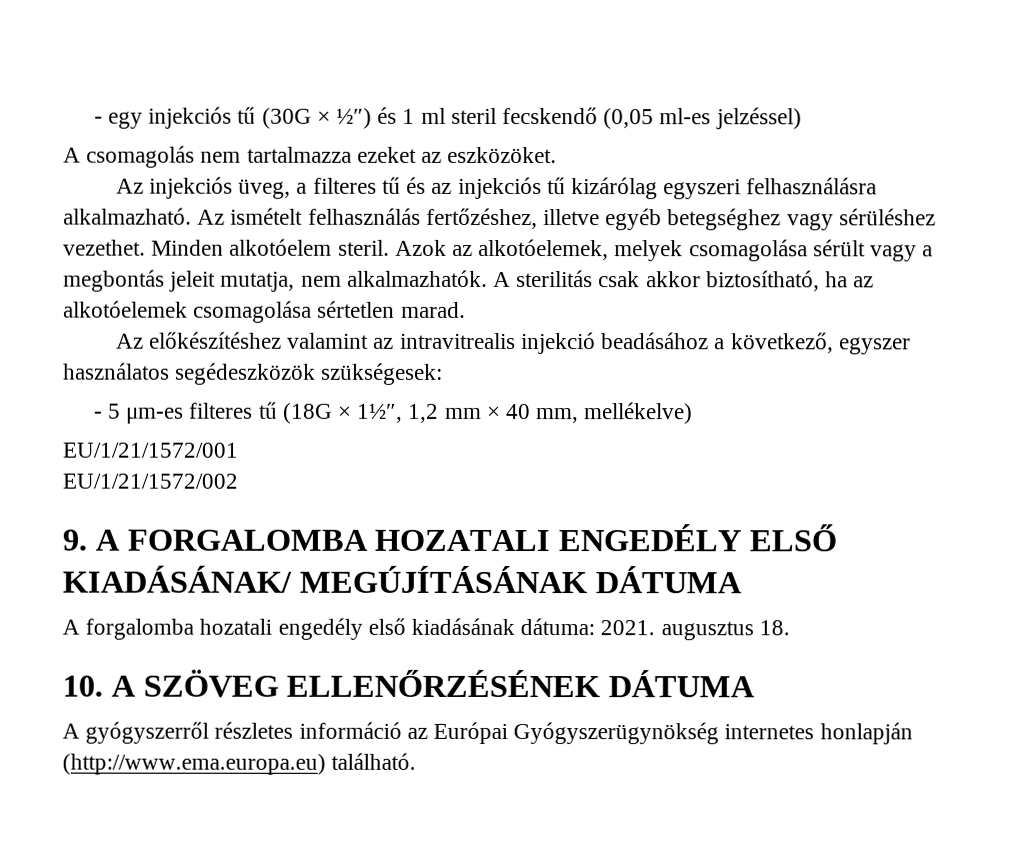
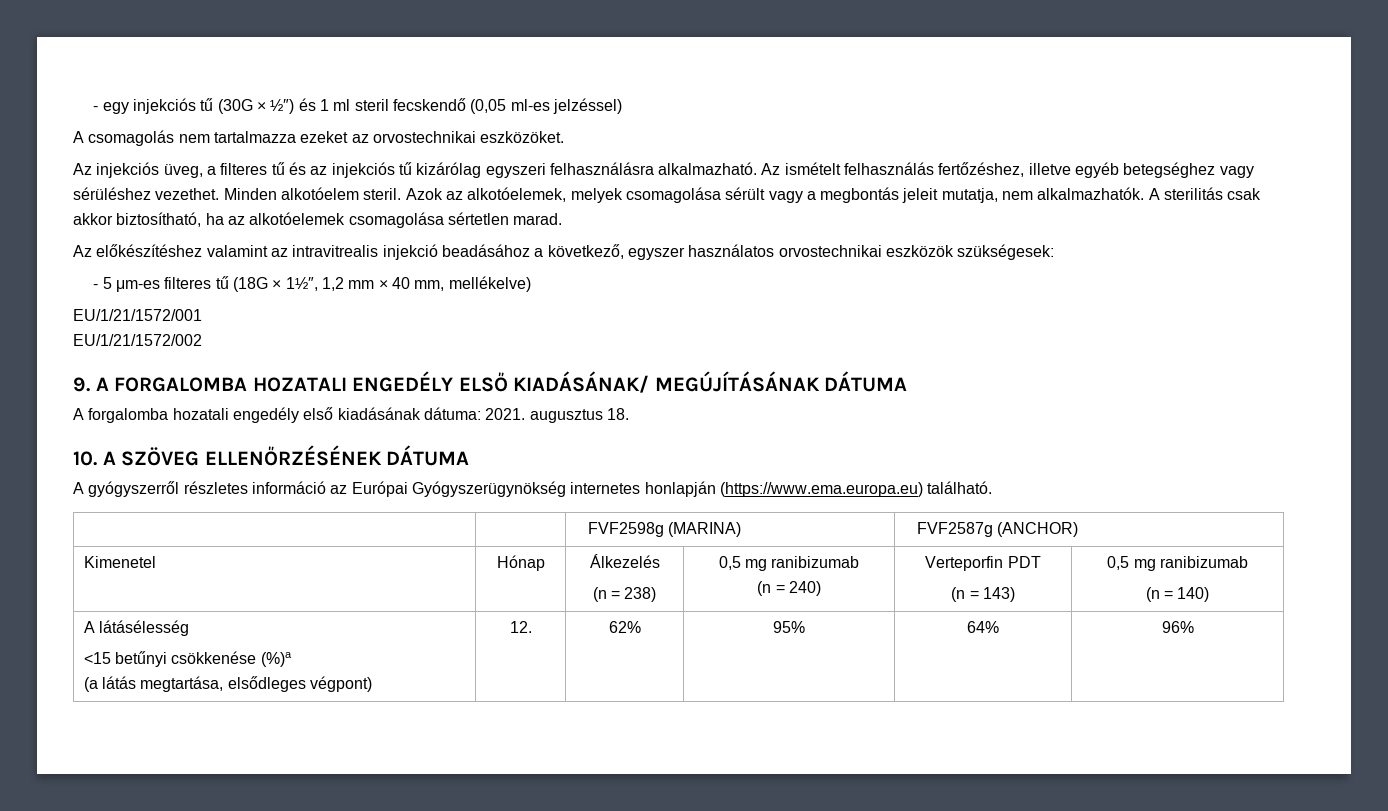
(443, 157) none -> [372,131,476,143] orvostechnikai
[175,362,317,385] segédeszközök -> [778,245,954,257] orvostechnikai eszközök
[62,753,326,775] (http://www.ema.europa.eu) -> [719,482,923,497] (https://www.ema.europa.eu)
(417, 761) none -> [588,522,742,537] [917,522,1079,537] [83,556,156,568] [496,555,545,571] [589,554,660,568] [592,587,657,602] [718,556,860,571] [757,581,821,596] [925,556,1041,571] [951,587,1015,602] [1107,556,1248,571] [1145,587,1210,602] [83,620,190,636] [83,651,292,667] [83,676,373,692] [509,621,532,633] [608,621,641,633] [773,621,805,633] [967,621,999,633] [1161,621,1194,633] // | | FVF2598g (MARINA) | FVF2587g (ANCHOR) // Kimenetel | Hónap | Álkezelés // (n = 238) | 0,5 mg ranibizumab // (n = 240) | Verteporfin PDT // (n = 143) | 0,5 mg ranibizumab // (n = 140) // A látásélesség // <15 betűnyi csökkenése (%)a // (a látás megtartása, elsődleges végpont) | 12. | 62% | 95% | 64% | 96%

